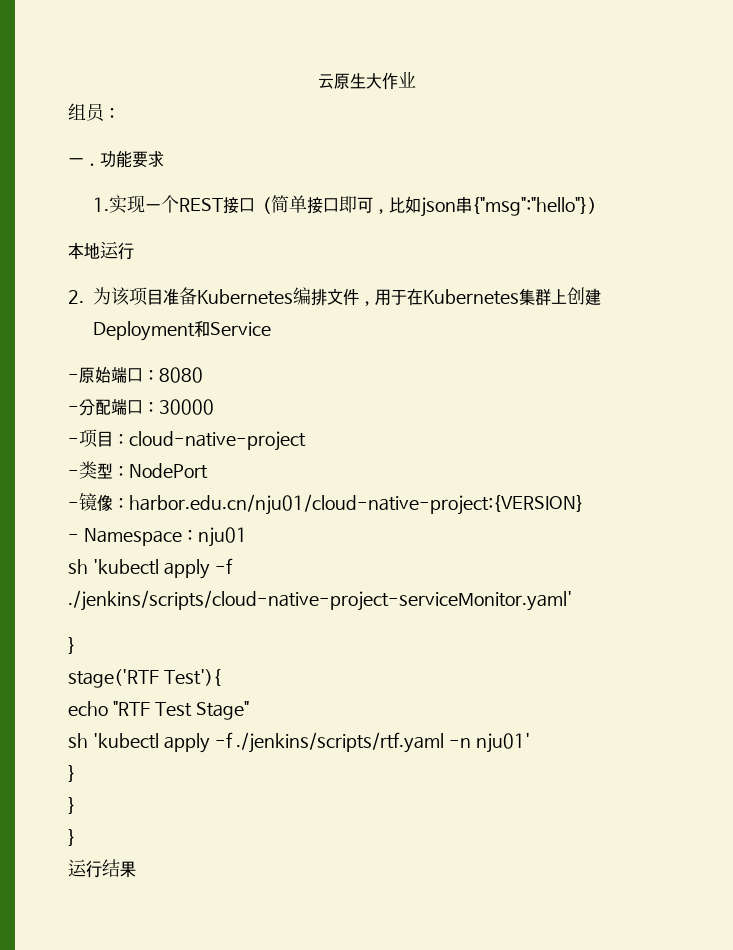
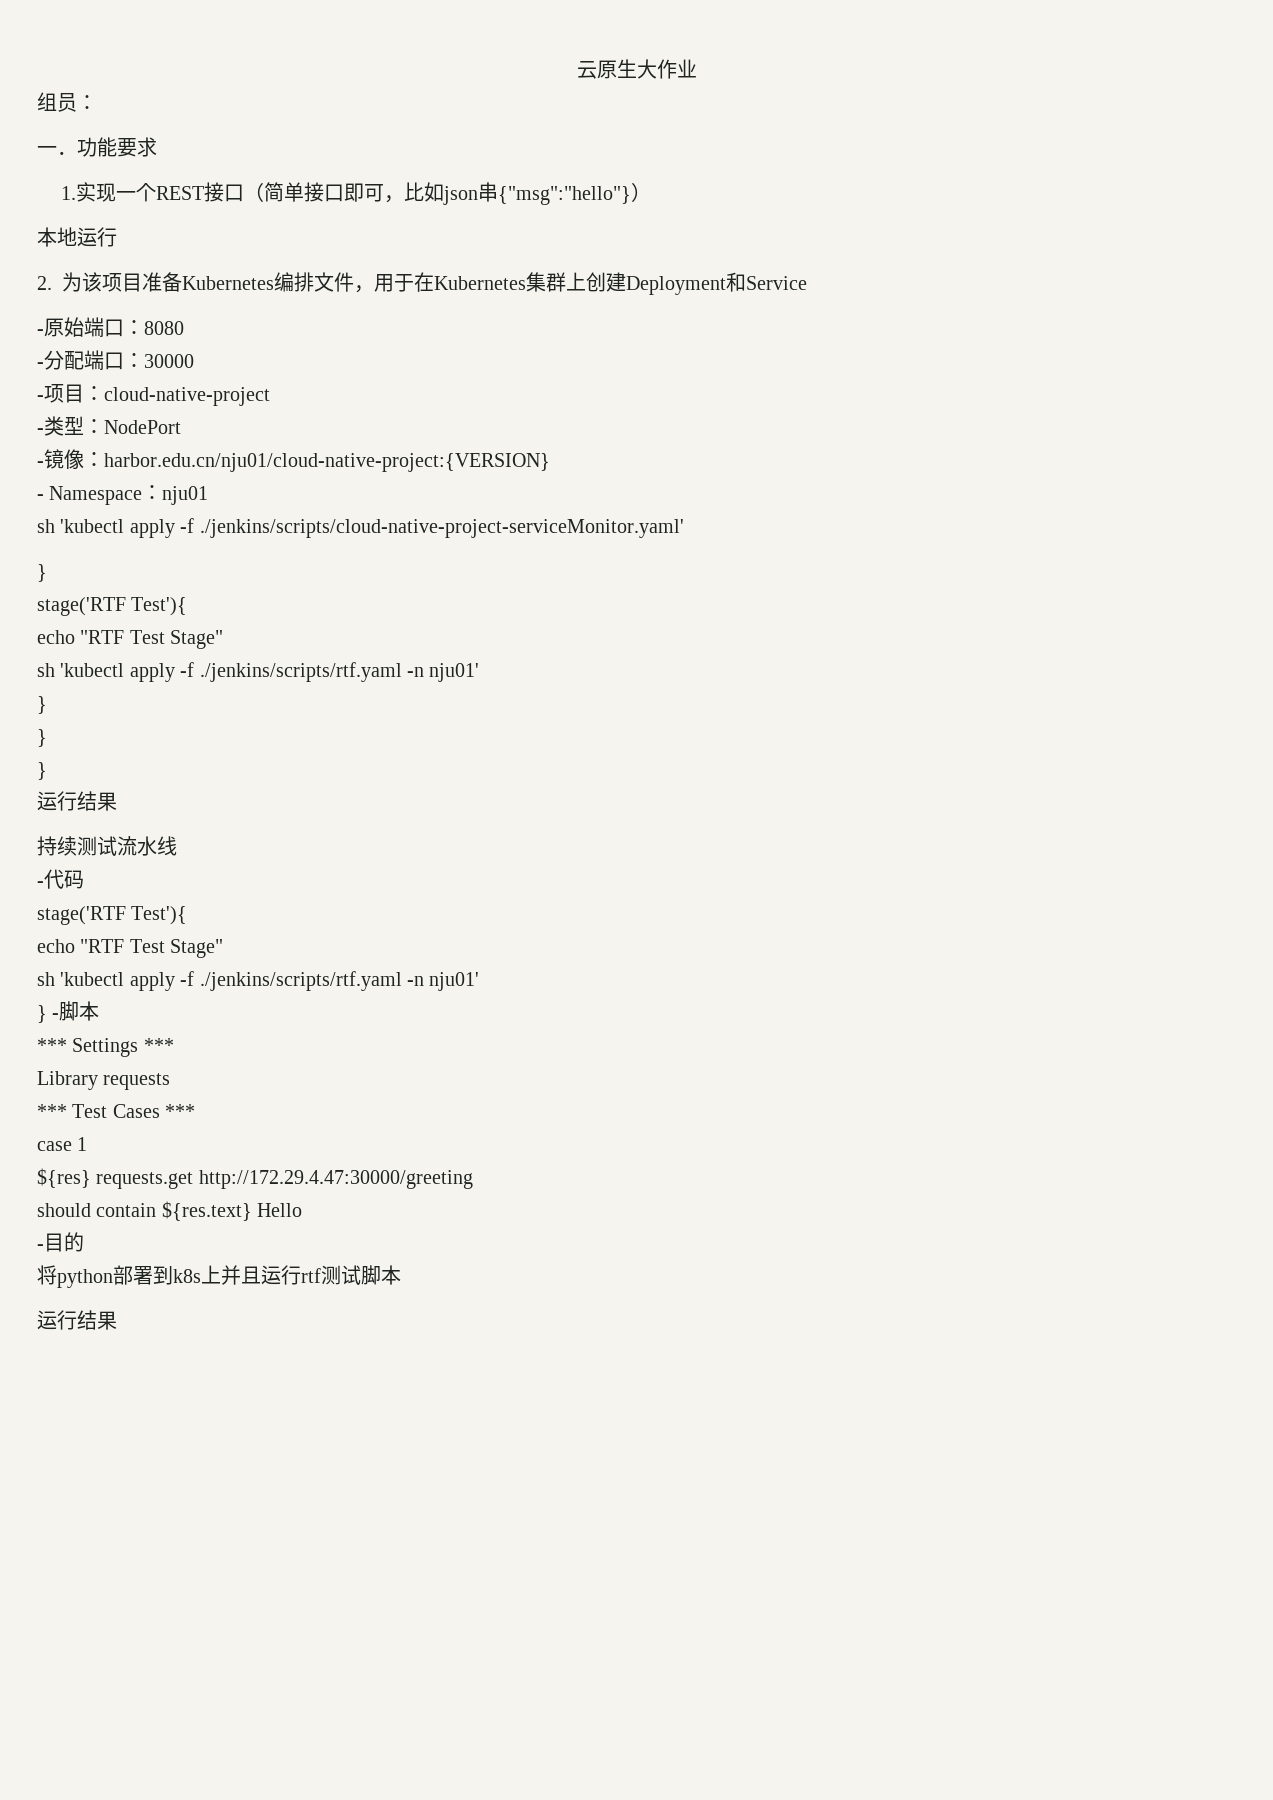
(136, 869) none -> [37,836,177,856] [37,869,84,889] [37,906,188,925] [37,939,224,958] [37,971,480,991] [37,1001,100,1023] [37,1038,174,1057] [37,1071,171,1090] [37,1104,196,1118] [37,1137,88,1151] [37,1168,473,1189] [37,1201,303,1221] [37,1232,84,1252] [37,1265,401,1288] [37,1310,117,1330] // 持续测试流水线 // -代码 // stage('RTF Test'){ // echo "RTF Test Stage" // sh 'kubectl apply -f ./jenkins/scripts/rtf.yaml -n nju01' // } -脚本 // *** Settings *** // Library requests // *** Test Cases *** // case 1 // ${res} requests.get http://172.29.4.47:30000/greeting // should contain ${res.text} Hello // -目的 // 将python部署到k8s上并且运行rtf测试脚本 // 运行结果

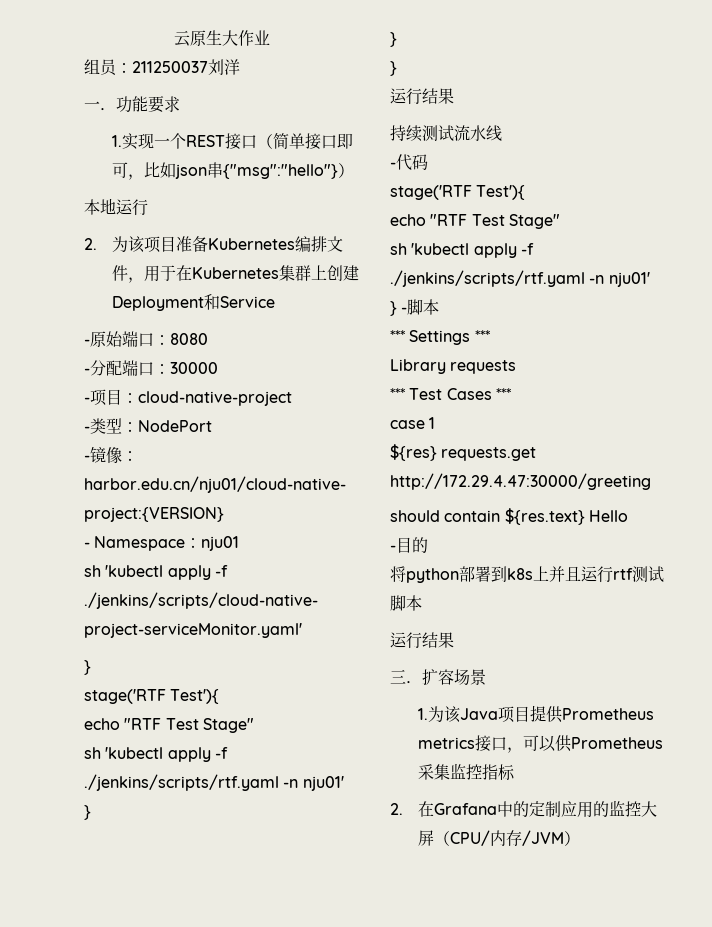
(97, 102) none -> [132,59,240,76] 211250037刘洋
(117, 1320) none -> [390,669,486,685] [418,705,655,723] [418,735,664,753] [418,763,516,781] [390,800,658,818] [418,830,581,846] // 三．扩容场景 // 1.为该Java项目提供Prometheus metrics接口，可以供Prometheus采集监控指标 // 2.在Grafana中的定制应用的监控大屏（CPU/内存/JVM）

